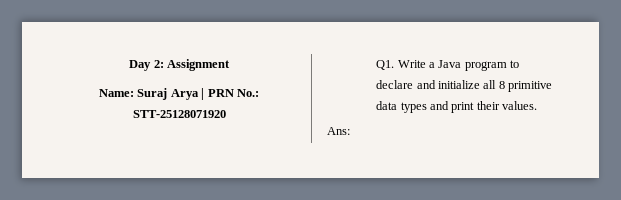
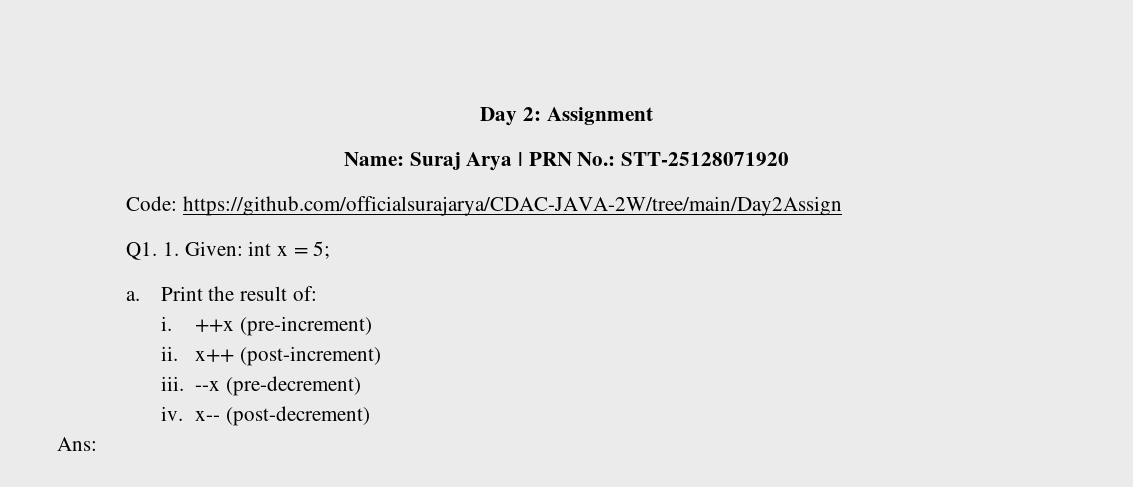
(226, 114) none -> [126,196,842,216] // Code: https://github.com/officialsurajarya/CDAC-JAVA-2W/tree/main/Day2Assign
[397,60,520,71] [376,80,553,92] [376,101,538,113] Write a Java program to declare and initialize all 8 primitive data types and print their values. -> [162,241,331,259] [126,286,317,301] [160,316,372,336] [160,346,381,366] [160,376,361,396] [160,406,370,426] 1. Given: int x = 5; // a. Print the result of: // i. ++x (pre-increment) // ii. x++ (post-increment) // iii. --x (pre-decrement) // iv. x-- (post-decrement)

